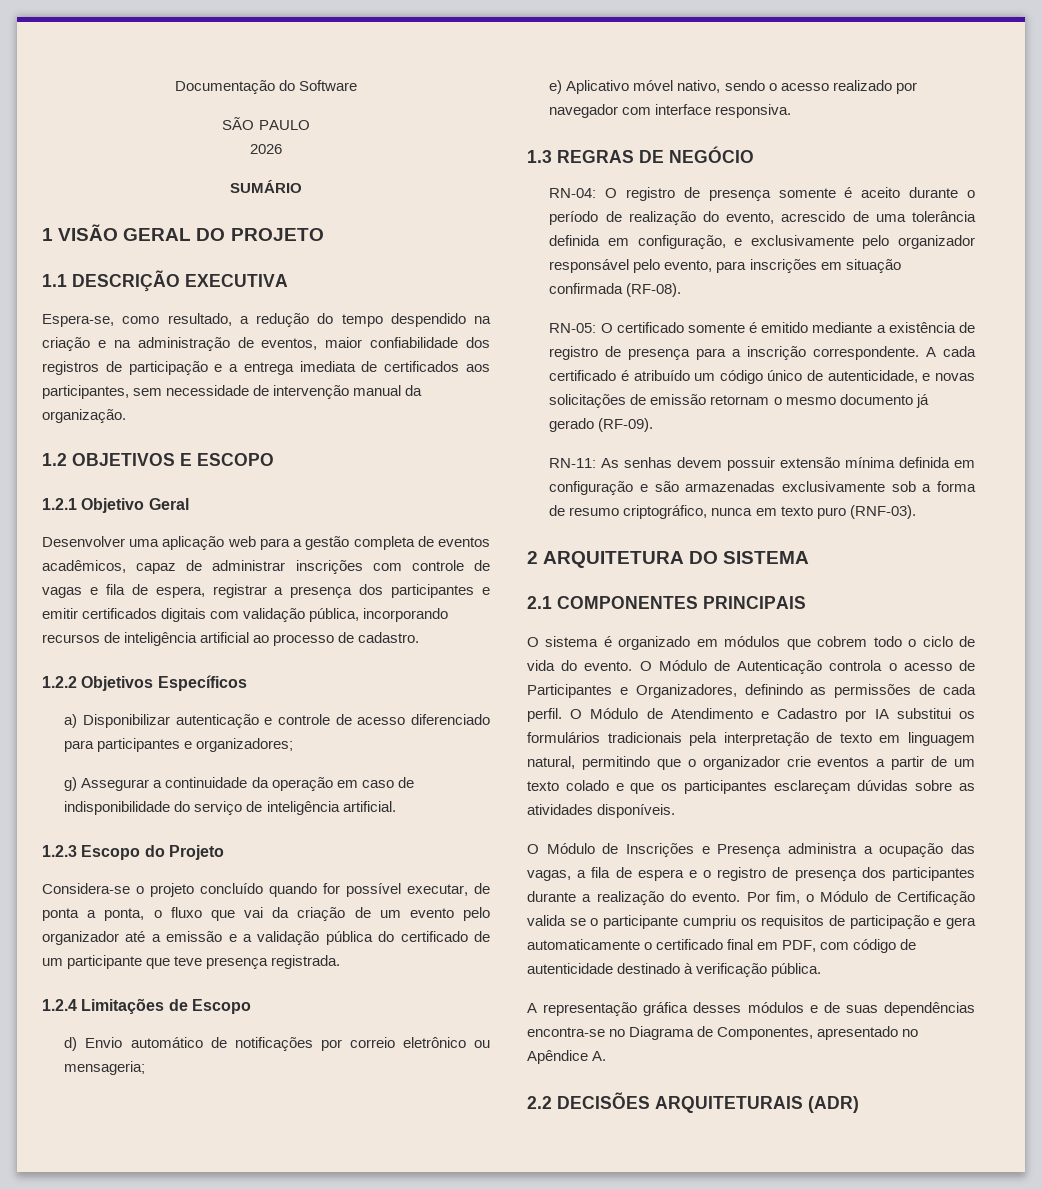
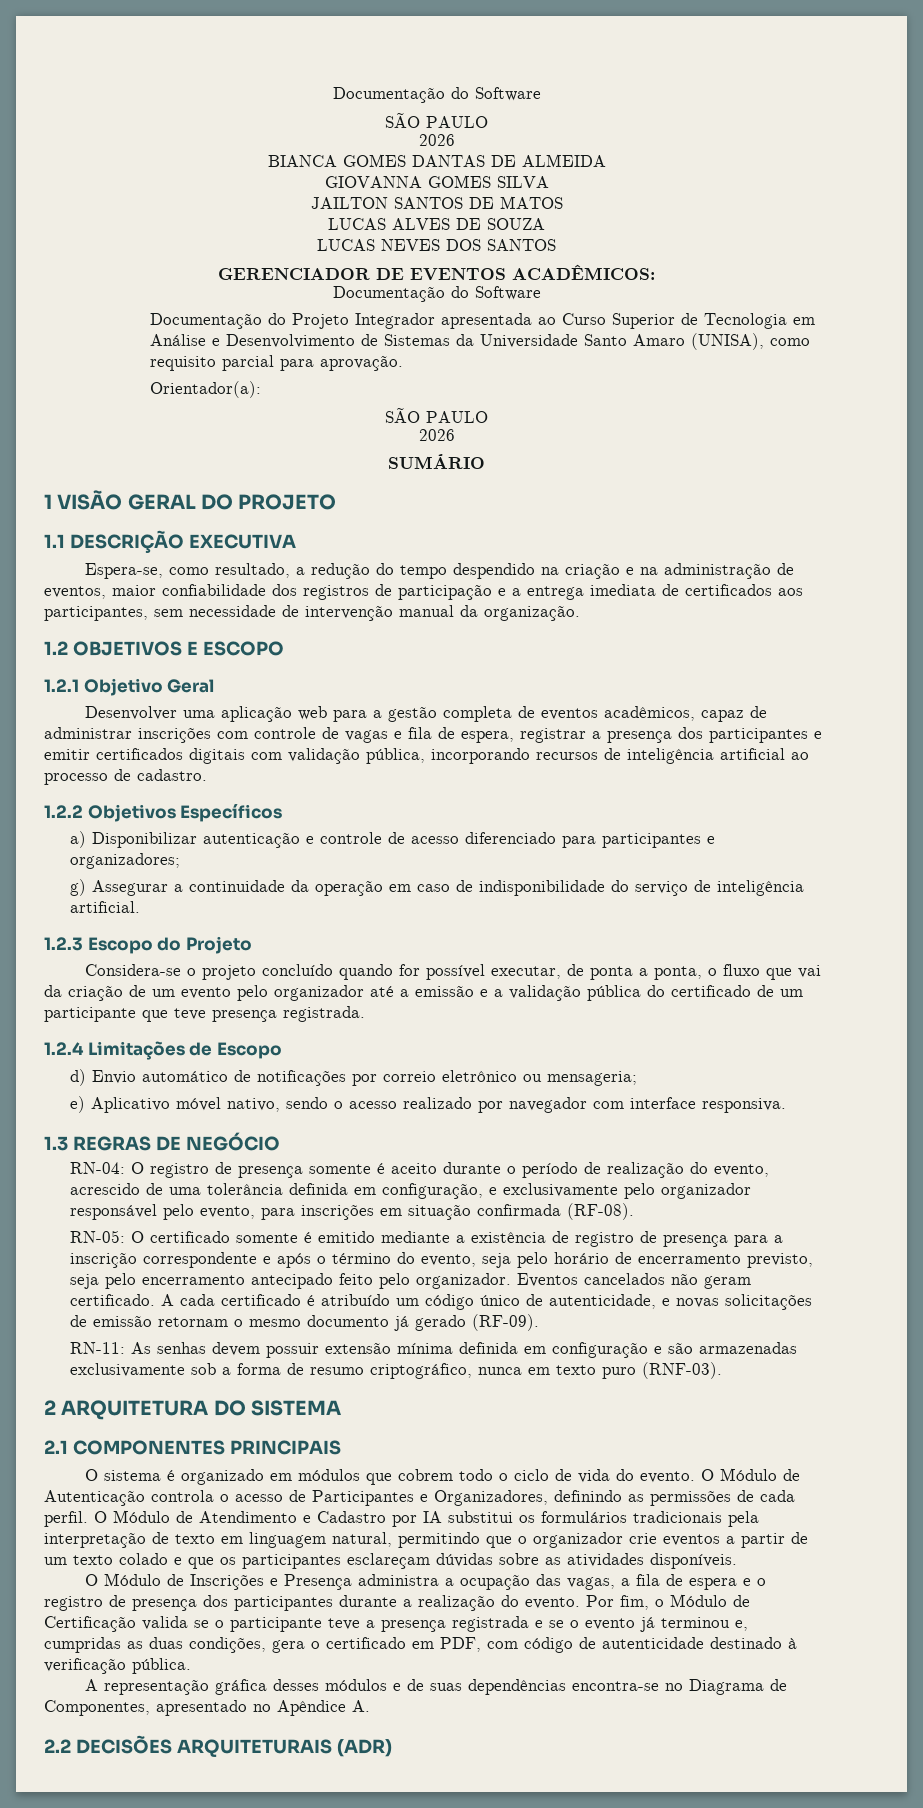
(282, 149) none -> [267,154,606,167] [324,175,549,188] [310,196,563,209] [328,218,545,230] [317,239,556,251] [218,264,655,280] [332,286,541,302] [149,313,815,329] [149,333,810,350] [149,355,403,371] [149,381,261,398] [385,407,488,423] [418,429,455,441] // BIANCA GOMES DANTAS DE ALMEIDA // GIOVANNA GOMES SILVA // JAILTON SANTOS DE MATOS // LUCAS ALVES DE SOUZA // LUCAS NEVES DOS SANTOS // GERENCIADOR DE EVENTOS ACADÊMICOS: // Documentação do Software // Documentação do Projeto Integrador apresentada ao Curso Superior de Tecnologia em Análise e Desenvolvimento de Sistemas da Universidade Santo Amaro (UNISA), como requisito parcial para aprovação. // Orientador(a): // SÃO PAULO // 2026
[813,346,920,360] correspondente. -> [143,1252,814,1268] [70,1273,752,1289] [70,1294,156,1306] correspondente e após o término do evento, seja pelo horário de encerramento previsto, seja pelo encerramento antecipado feito pelo organizador. Eventos cancelados não geram certificado.
[682,915,976,929] [527,939,640,950] cumpriu os requisitos de participação e gera automaticamente -> [328,1616,748,1632] [44,1637,305,1653] teve a presença registrada e se o evento já terminou e, cumpridas as duas condições, gera
[727,939,754,950] final -> (406, 1643) none

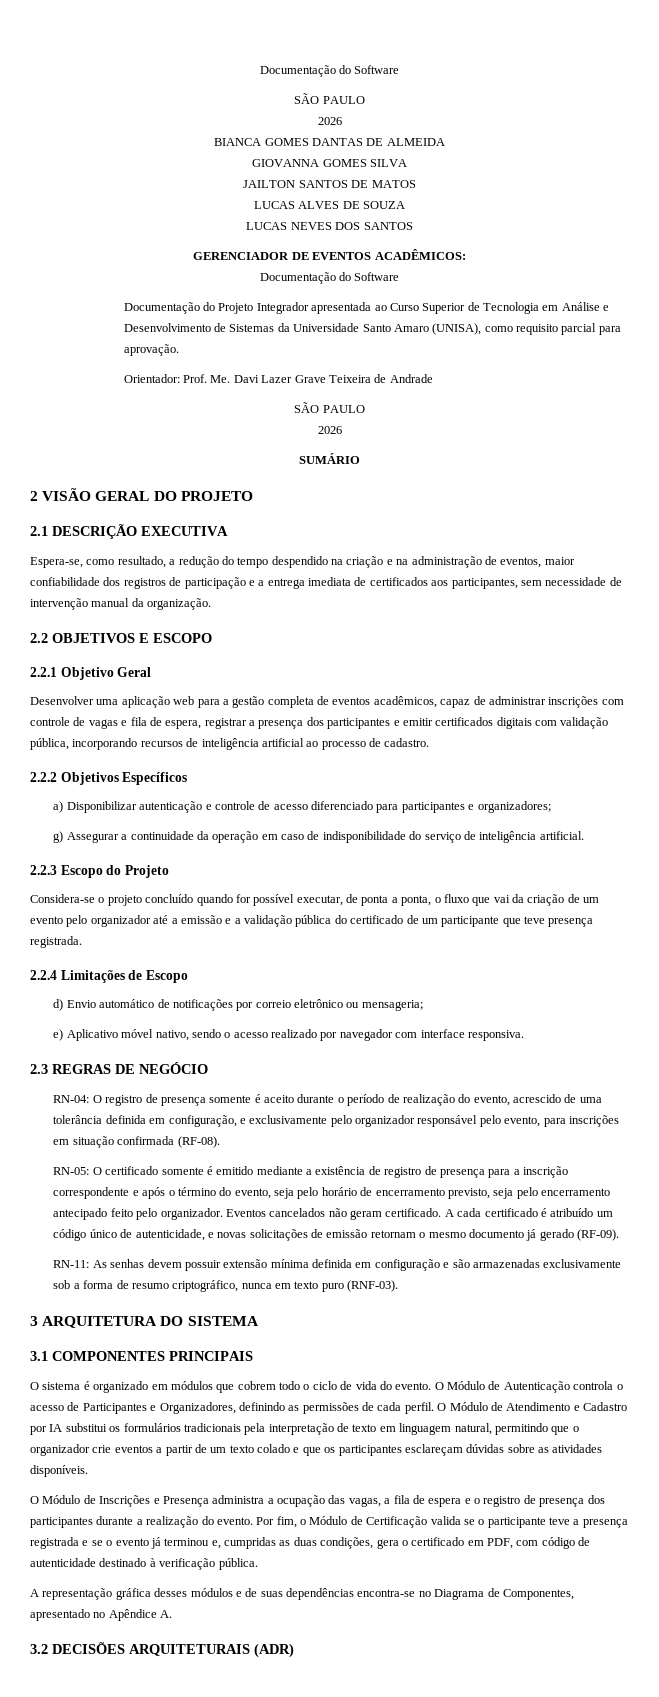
[149,381,261,398] Orientador(a): -> [123,374,433,383] Orientador: Prof. Me. Davi Lazer Grave Teixeira de Andrade
[44,494,52,509] 1 -> [30,491,38,501] 2
[44,534,65,548] 1.1 -> [30,526,48,536] 2.1
[44,641,68,655] 1.2 -> [30,633,48,643] 2.2
[44,679,79,692] 1.2.1 -> [30,667,57,677] 2.2.1
[44,805,83,818] 1.2.2 -> [30,772,57,782] 2.2.2
[44,937,83,951] 1.2.3 -> [30,865,57,875] 2.2.3
[44,1042,84,1055] 1.2.4 -> [30,970,57,980] 2.2.4
[44,1136,68,1151] 1.3 -> [30,1064,48,1074] 2.3
[44,1400,56,1415] 2 -> [30,1316,38,1326] 3
[44,1440,68,1454] 2.1 -> [30,1351,48,1361] 3.1
[44,1739,71,1753] 2.2 -> [30,1644,48,1654] 3.2

